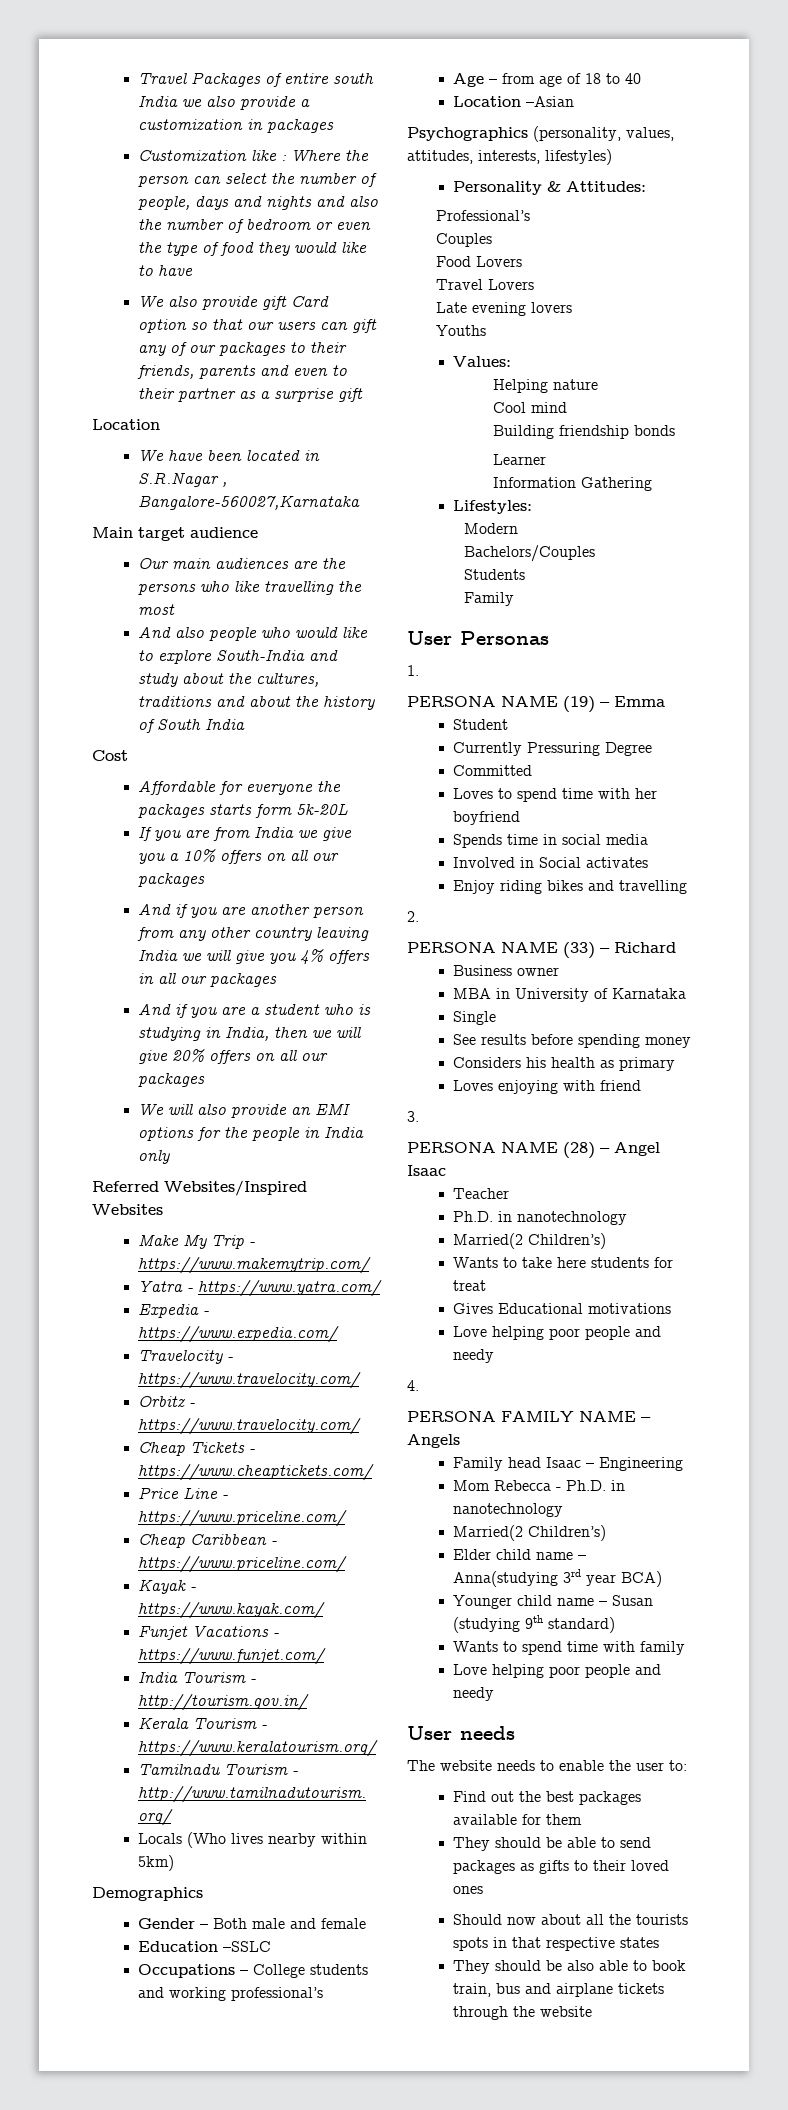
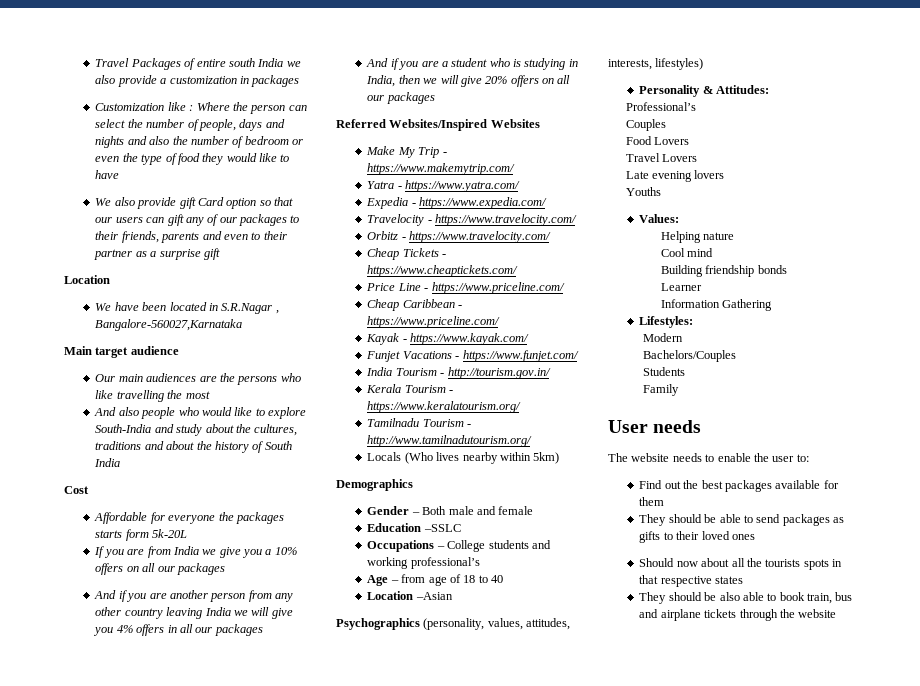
[138,1103,351,1118] [138,1127,365,1141] [138,1150,171,1164] // We will also provide an EMI options for the people in India only -> (435, 98) none
[407,631,549,645] [407,665,419,676] [407,696,665,713] [453,719,509,730] [453,742,653,756] [453,765,533,776] [453,788,658,802] [453,811,521,825] [453,834,649,848] [453,857,649,868] [453,880,688,894] [407,911,419,922] [407,942,676,959] [453,965,560,976] [453,988,687,1002] [453,1011,497,1025] [453,1034,692,1048] [453,1057,676,1071] [453,1080,642,1094] [407,1111,419,1122] [407,1142,660,1159] [407,1165,446,1176] [453,1188,510,1199] [453,1211,628,1225] [453,1233,607,1249] [453,1257,674,1268] [453,1280,487,1291] [453,1303,672,1314] [453,1326,662,1340] [453,1349,495,1363] [407,1380,419,1391] [407,1411,651,1422] [407,1434,460,1448] [453,1457,684,1471] [453,1480,626,1491] [453,1503,564,1517] [453,1525,607,1541] [453,1549,587,1560] [453,1569,663,1587] [453,1595,654,1609] [453,1615,616,1633] [453,1641,686,1655] [453,1664,662,1678] [453,1687,495,1701] // User Personas // 1. // PERSONA NAME (19) – Emma // Student // Currently Pressuring Degree // Committed // Loves to spend time with her boyfriend // Spends time in social media // Involved in Social activates // Enjoy riding bikes and travelling // 2. // PERSONA NAME (33) – Richard // Business owner // MBA in University of Karnataka // Single // See results before spending money // Considers his health as primary // Loves enjoying with friend // 3. // PERSONA NAME (28) – Angel Isaac // Teacher // Ph.D. in nanotechnology // Married(2 Children’s) // Wants to take here students for treat // Gives Educational motivations // Love helping poor people and needy // 4. // PERSONA FAMILY NAME – Angels // Family head Isaac – Engineering // Mom Rebecca - Ph.D. in nanotechnology // Married(2 Children’s) // Elder child name – Anna(studying 3rd year BCA) // Younger child name – Susan (studying 9th standard) // Wants to spend time with family // Love helping poor people and needy -> (680, 390) none

